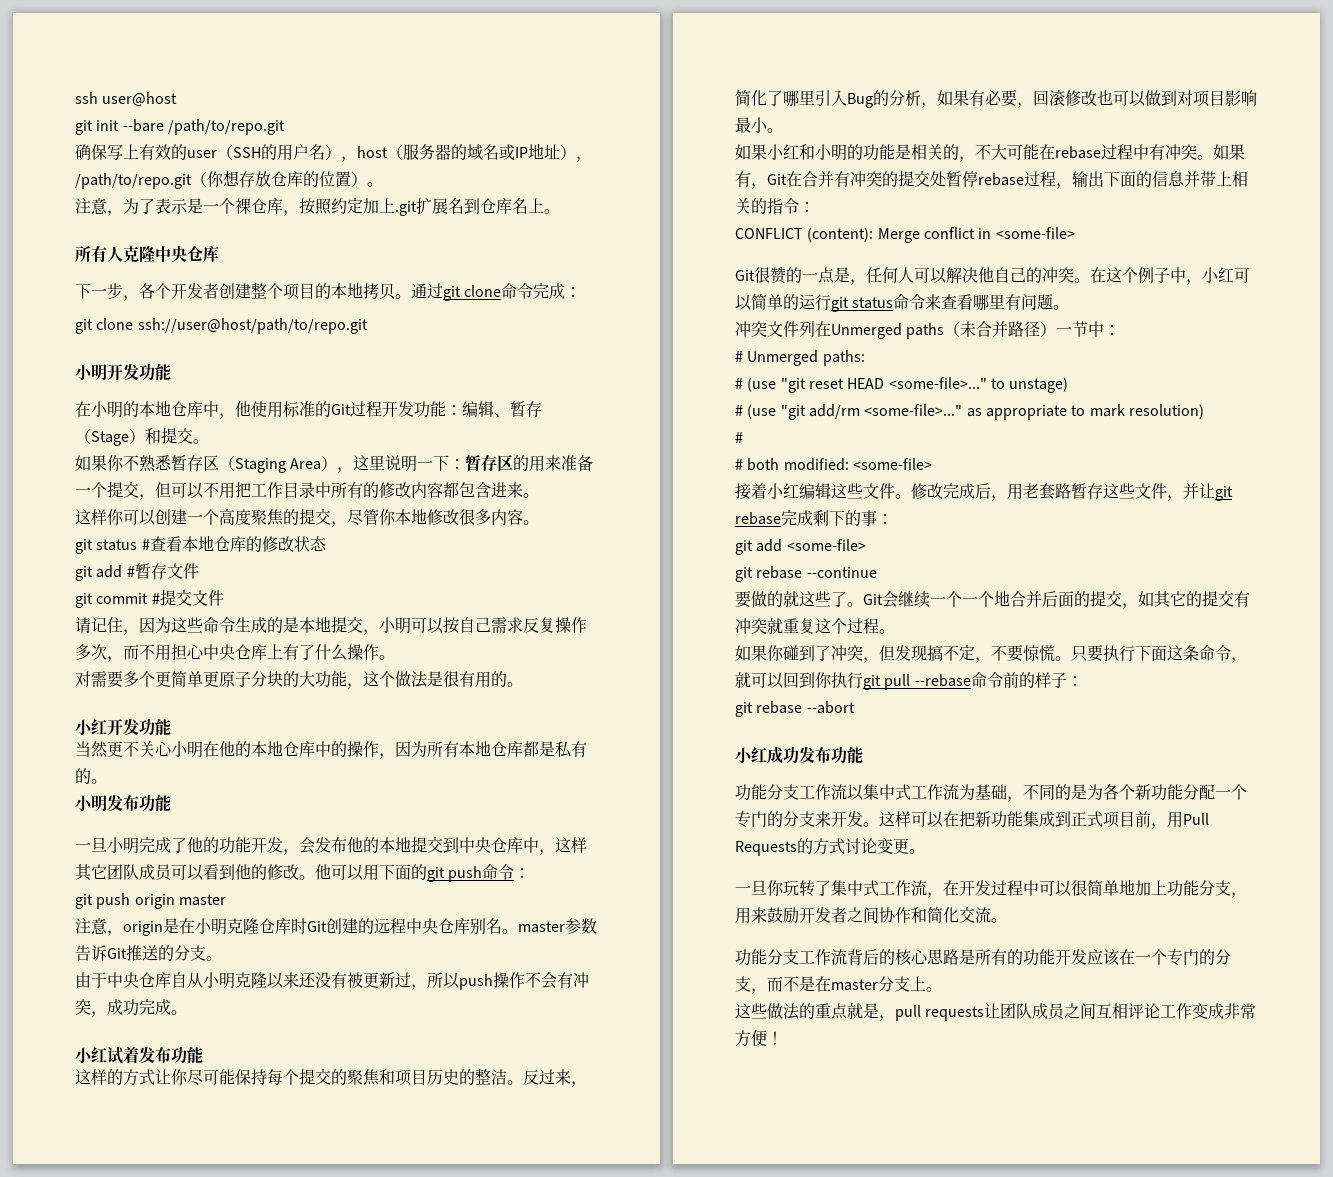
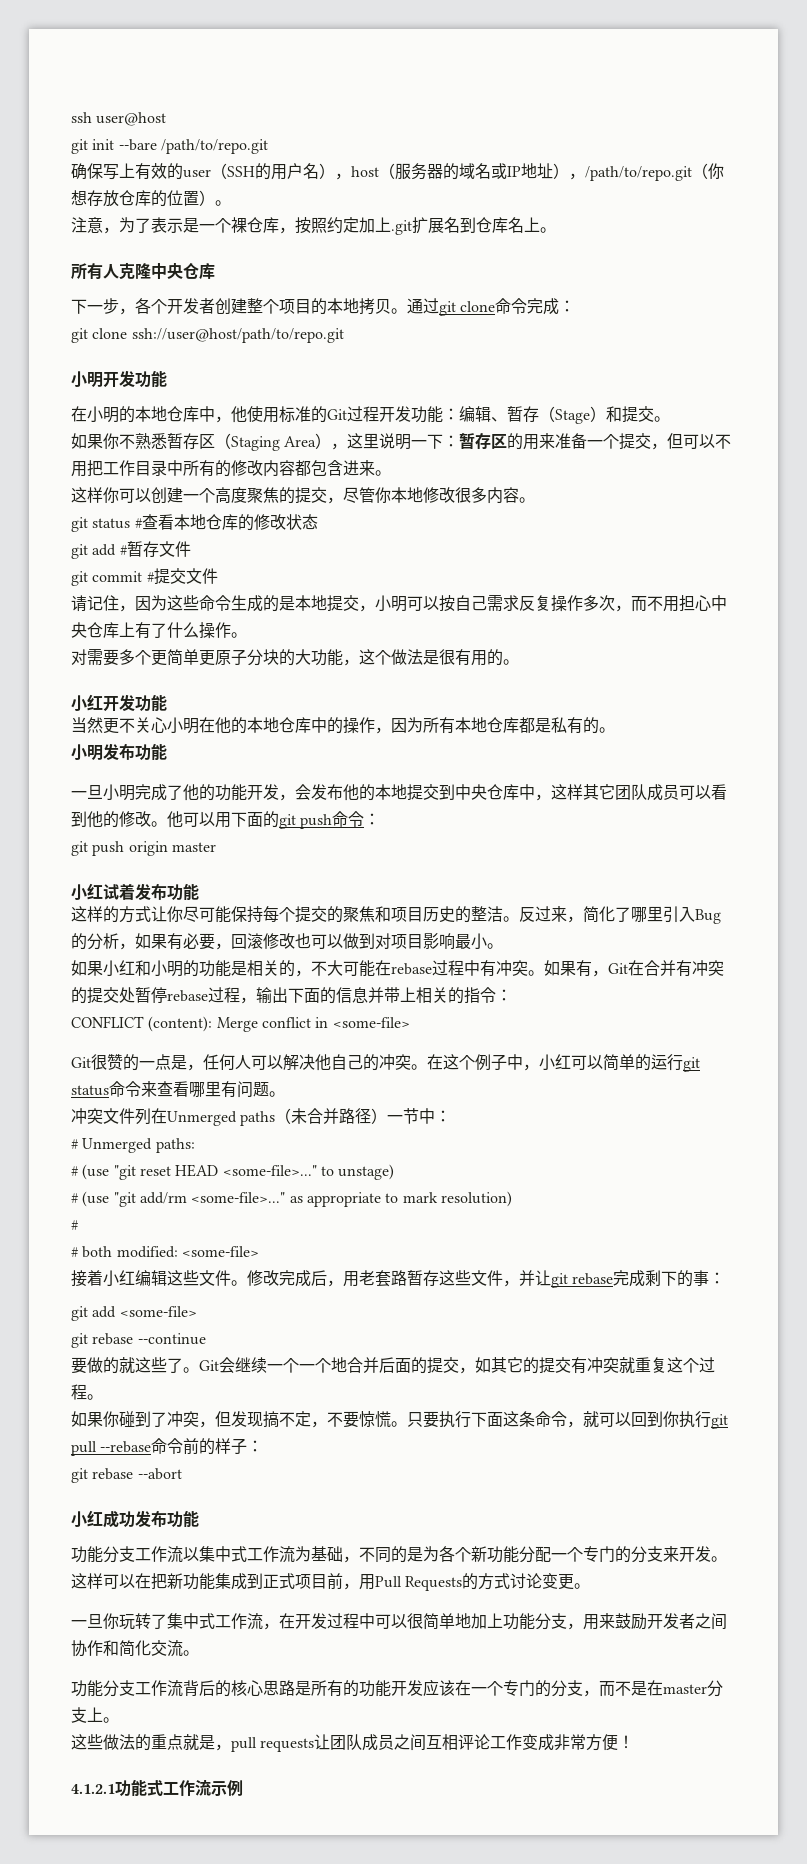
[75,918,597,936] [75,945,222,961] [75,972,589,990] [75,999,187,1017] // 注意，origin是在小明克隆仓库时Git创建的远程中央仓库别名。master参数告诉Git推送的分支。 // 由于中央仓库自从小明克隆以来还没有被更新过，所以push操作不会有冲突，成功完成。 -> (216, 847) none
(783, 1038) none -> [71,1779,243,1797] // 4.1.2.1功能式工作流示例

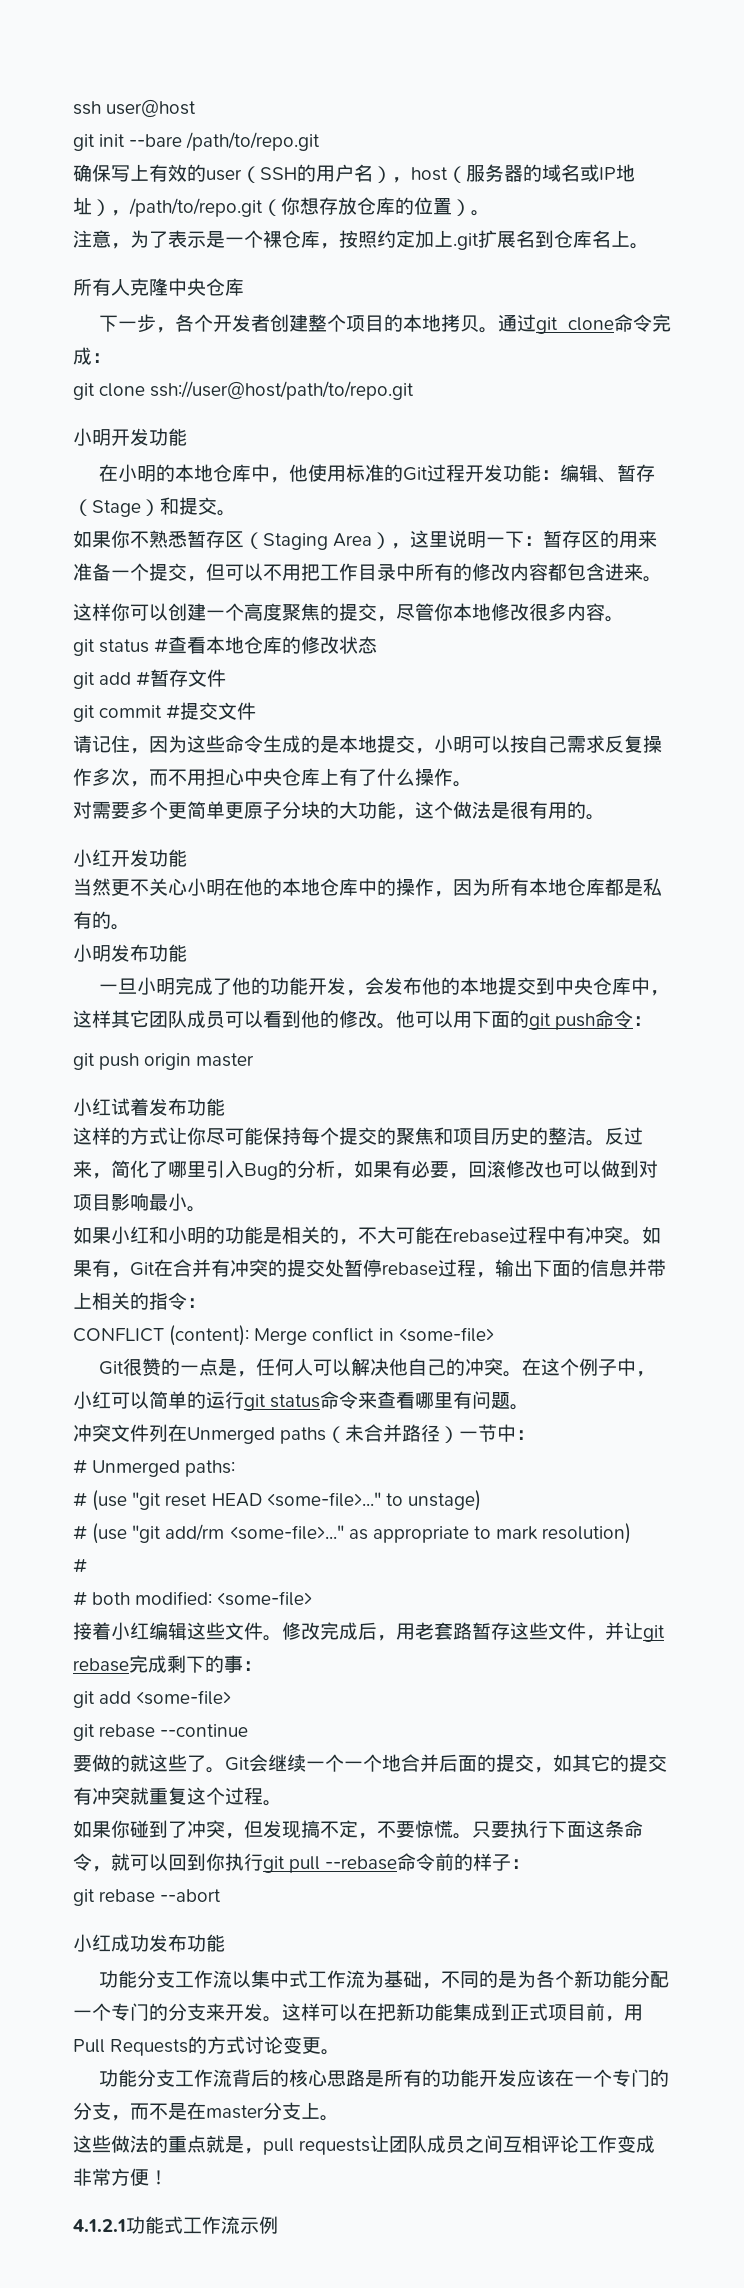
[71,1613,727,1630] [71,1640,199,1657] // 一旦你玩转了集中式工作流，在开发过程中可以很简单地加上功能分支，用来鼓励开发者之间协作和简化交流。 -> (341, 2052) none

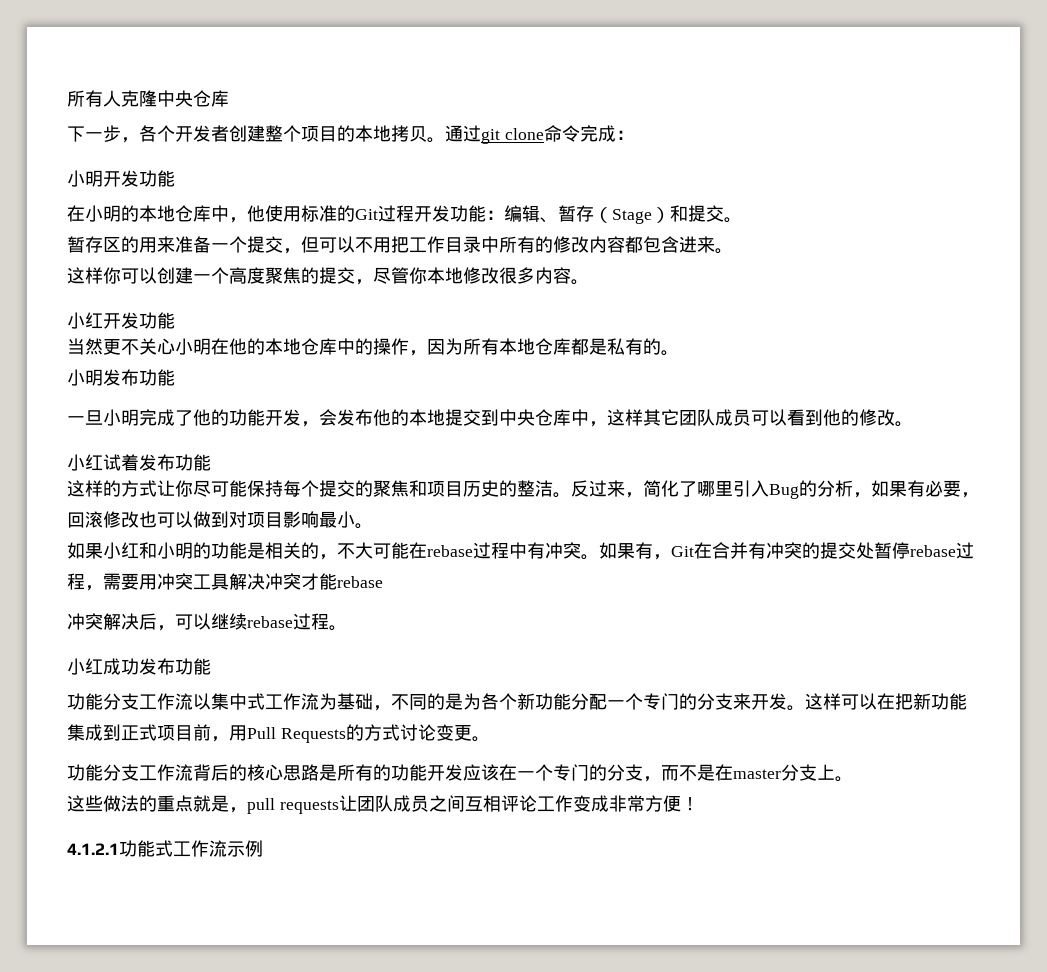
[73,99,197,118] [73,132,321,151] [73,164,635,183] [73,197,490,217] [73,230,649,250] ssh user@host // git init --bare /path/to/repo.git // 确保写上有效的user（SSH的用户名），host（服务器的域名或IP地址），/path/to/repo.git（你想存放仓库的位置）。 // 注意，为了表示是一个裸仓库，按照约定加上.git扩展名到仓库名上。 // -> (67, 98) none
[73,381,415,400] // git clone ssh://user@host/path/to/repo.git -> (634, 135) none
[73,530,544,550] 如果你不熟悉暂存区（Staging Area），这里说明一下： -> (742, 220) none
[73,636,378,656] [73,669,227,689] [73,702,257,722] [73,735,662,754] [73,768,472,787] [73,801,605,820] // git status #查看本地仓库的修改状态 // git add #暂存文件 // git commit #提交文件 // 请记住，因为这些命令生成的是本地提交，小明可以按自己需求反复操作多次，而不用担心中央仓库上有了什么操作。 // 对需要多个更简单更原子分块的大功能，这个做法是很有用的。 -> (589, 282) none
[396,1010,653,1030] [73,1053,255,1070] 他可以用下面的git push命令： // git push origin master -> (913, 424) none
[495,1259,666,1277] [73,1292,206,1310] [73,1325,494,1346] [98,1358,655,1377] [73,1391,530,1411] [73,1424,536,1444] [73,1459,236,1477] [73,1490,481,1511] [73,1523,632,1544] [73,1558,87,1573] [73,1591,313,1606] [73,1622,665,1642] [73,1655,262,1673] [73,1690,232,1708] [73,1724,249,1741] [73,1754,667,1773] [73,1787,282,1806] [73,1820,643,1839] [73,1853,531,1873] [73,1889,222,1906] 输出下面的信息并带上相关的指令： // CONFLICT (content): Merge conflict in <some-file> // Git很赞的一点是，任何人可以解决他自己的冲突。在这个例子中，小红可以简单的运行git status命令来查看哪里有问题。 // 冲突文件列在Unmerged paths（未合并路径）一节中： // # Unmerged paths: // # (use "git reset HEAD <some-file>..." to unstage) // # (use "git add/rm <some-file>..." as appropriate to mark resolution) // # // # both modified: <some-file> // 接着小红编辑这些文件。修改完成后，用老套路暂存这些文件，并让git rebase完成剩下的事： // git add <some-file> // git rebase --continue // 要做的就这些了。Git会继续一个一个地合并后面的提交，如其它的提交有冲突就重复这个过程。 // 如果你碰到了冲突，但发现搞不定，不要惊慌。只要执行下面这条命令，就可以回到你执行git pull --rebase命令前的样子： // git rebase --abort -> [103,573,383,590] [67,613,347,631] 需要用冲突工具解决冲突才能rebase // 冲突解决后，可以继续rebase过程。

